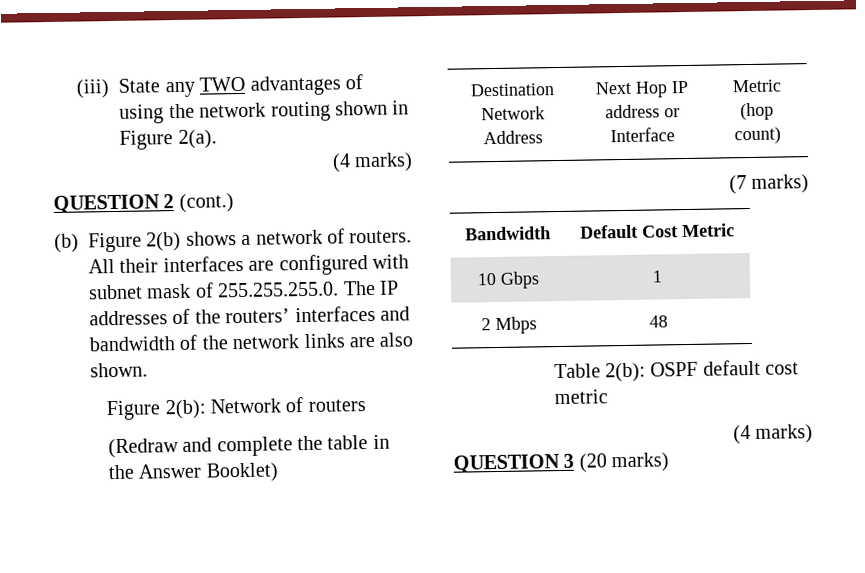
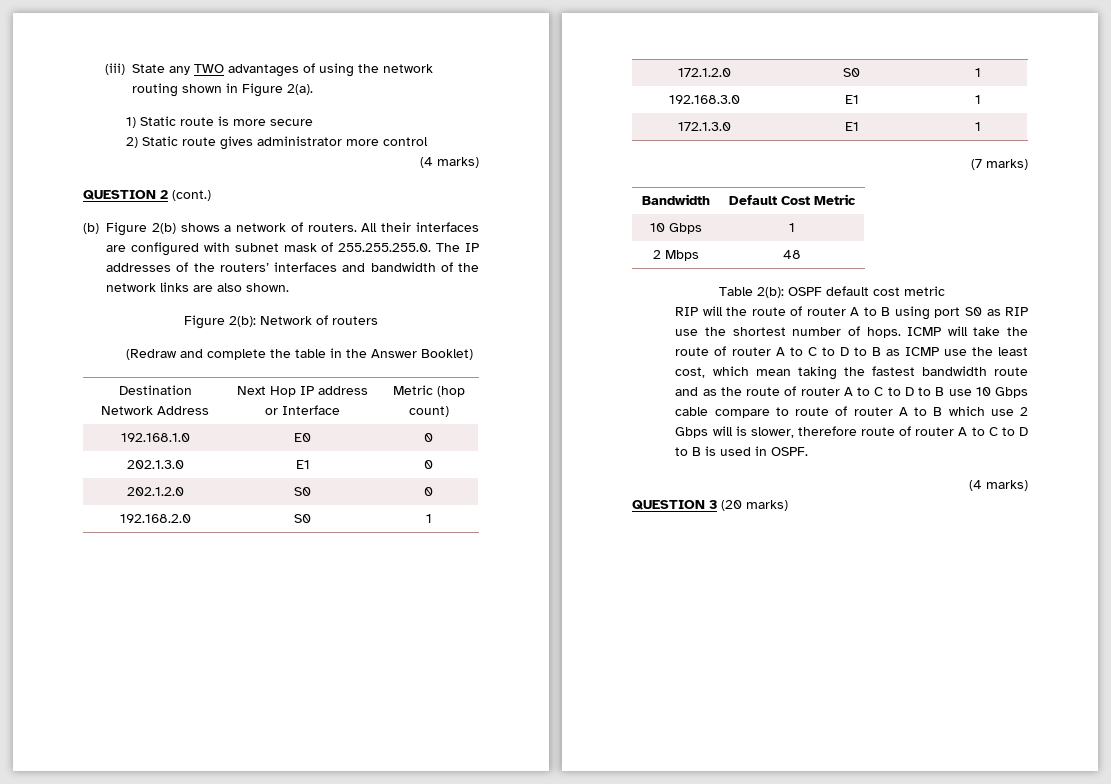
(217, 139) none -> [126,116,314,128] [126,136,429,150] // 1) Static route is more secure // 2) Static route gives administrator more control
(781, 135) none -> [120,433,190,442] [294,433,311,442] [424,433,433,442] [126,460,184,469] [295,460,310,469] [424,460,433,469] [126,487,184,496] [294,487,311,496] [424,487,433,496] [119,514,191,523] [294,514,311,523] [425,514,432,523] [677,68,731,77] [843,68,860,77] [974,68,981,77] [668,95,740,104] [844,95,859,104] [974,95,981,104] [677,122,731,131] [844,122,859,131] [974,122,981,131] // 192.168.1.0 | E0 | 0 // 202.1.3.0 | E1 | 0 // 202.1.2.0 | S0 | 0 // 192.168.2.0 | S0 | 1 // 172.1.2.0 | S0 | 1 // 192.168.3.0 | E1 | 1 // 172.1.3.0 | E1 | 1
(608, 397) none -> [675,306,1028,320] [675,326,1028,338] [675,346,1028,356] [675,366,1028,380] [675,386,1028,398] [675,406,1028,418] [675,426,1028,438] [675,446,809,456] // RIP will the route of router A to B using port S0 as RIP use the shortest number of hops. ICMP will take the route of router A to C to D to B as ICMP use the least cost, which mean taking the fastest bandwidth route and as the route of router A to C to D to B use 10 Gbps cable compare to route of router A to B which use 2 Gbps will is slower, therefore route of router A to C to D to B is used in OSPF.

